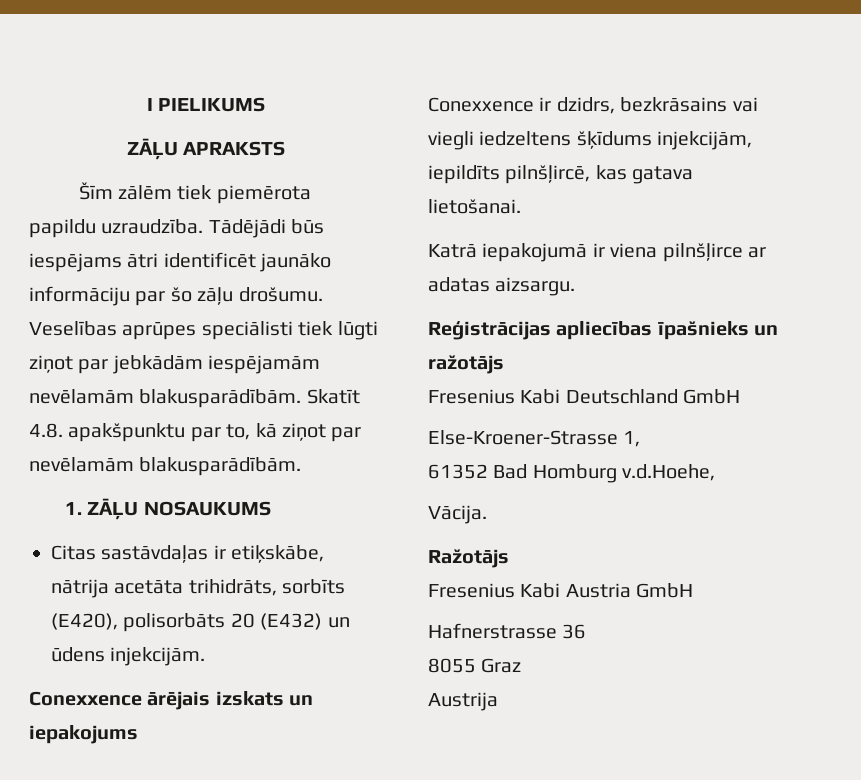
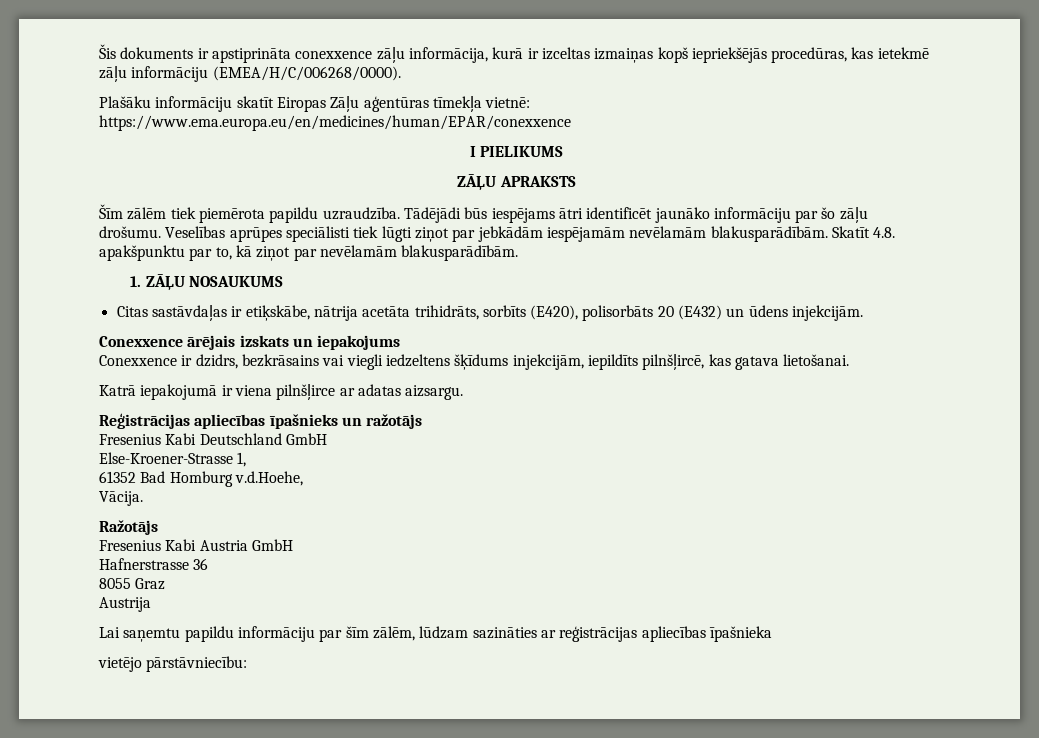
(146, 104) none -> [99,44,929,63] [99,66,401,82] [99,96,531,112] [99,115,571,131] Šis dokuments ir apstiprināta conexxence zāļu informācija, kurā ir izceltas izmaiņas kopš iepriekšējās procedūras, kas ietekmē zāļu informāciju (EMEA/H/C/006268/0000). // Plašāku informāciju skatīt Eiropas Zāļu aģentūras tīmekļa vietnē: https://www.ema.europa.eu/en/medicines/human/EPAR/conexxence //
(498, 701) none -> [99,626,772,642] [98,656,248,672] // Lai saņemtu papildu informāciju par šīm zālēm, lūdzam sazināties ar reģistrācijas apliecības īpašnieka // vietējo pārstāvniecību:

